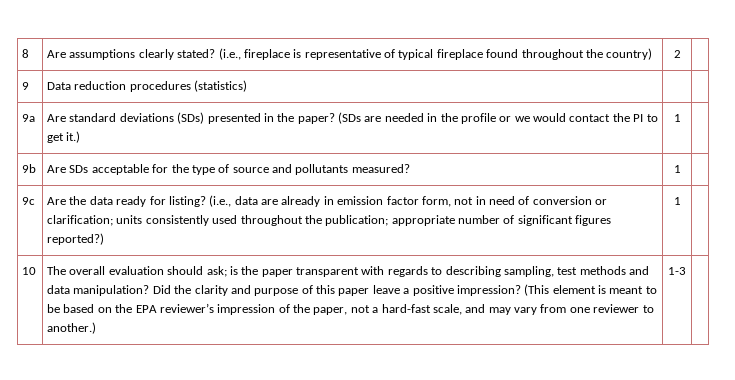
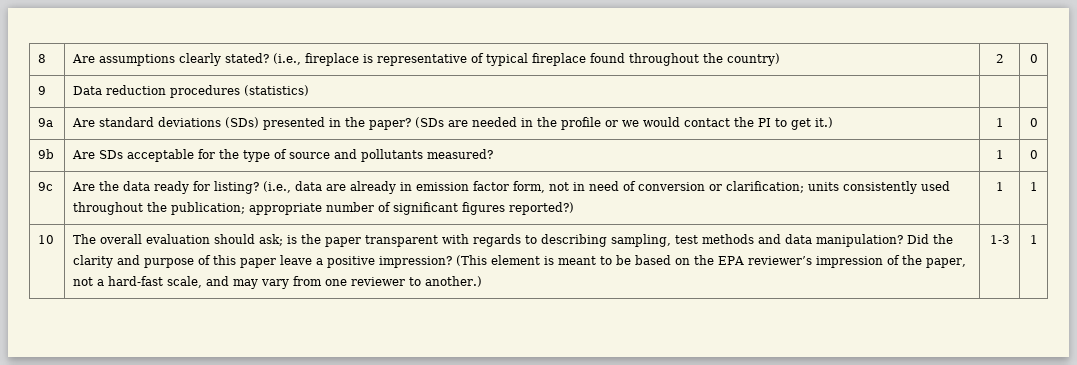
(681, 54) none -> [1029,54,1038,63] 0
(681, 118) none -> [1029,118,1038,127] 0
(681, 169) none -> [1029,150,1038,159] 0
(681, 201) none -> [1029,182,1038,191] 1
(686, 271) none -> [1029,235,1038,244] 1

